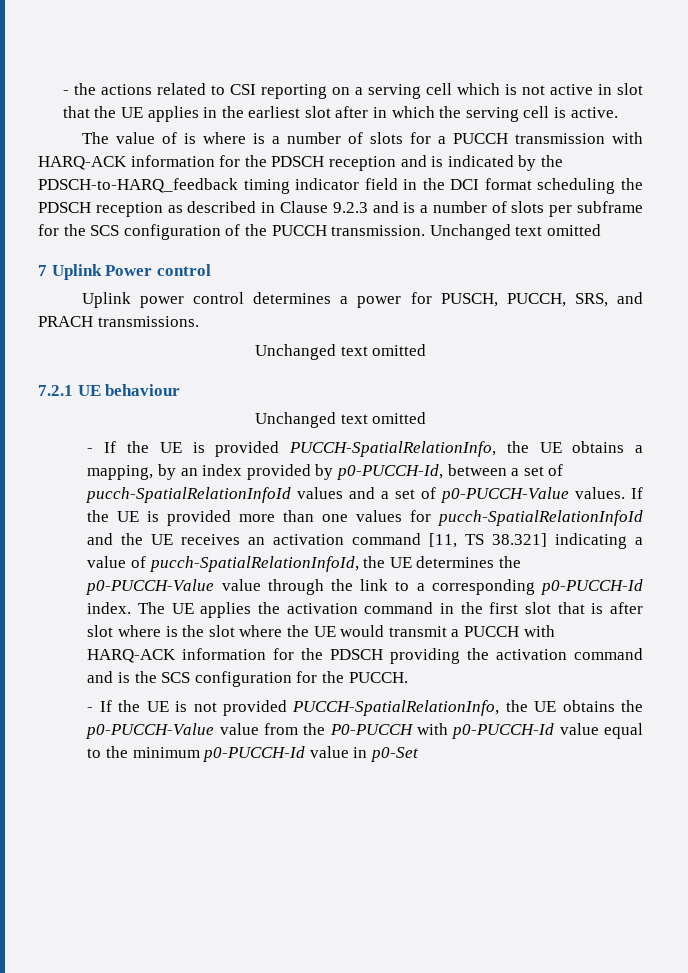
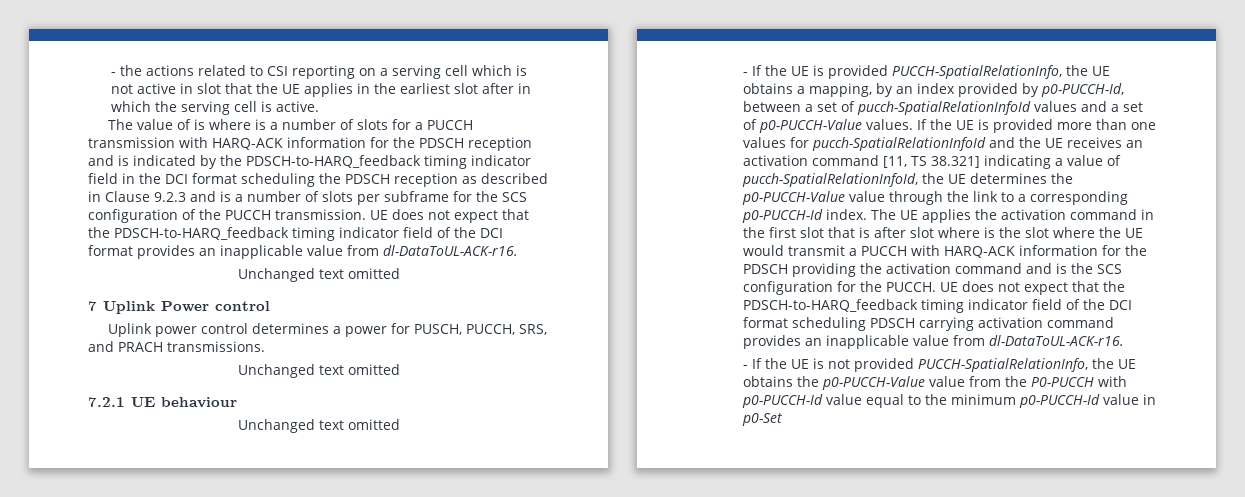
(426, 230) none -> [370,209,529,223] [88,227,503,241] [88,245,518,259] UE does not expect that the PDSCH-to-HARQ_feedback timing indicator field of the DCI format provides an inapplicable value from dl-DataToUL-ACK-r16. //
(408, 677) none -> [939,281,1125,295] [742,299,1132,313] [742,317,1114,331] [742,335,1124,349] UE does not expect that the PDSCH-to-HARQ_feedback timing indicator field of the DCI format scheduling PDSCH carrying activation command provides an inapplicable value from dl-DataToUL-ACK-r16.

